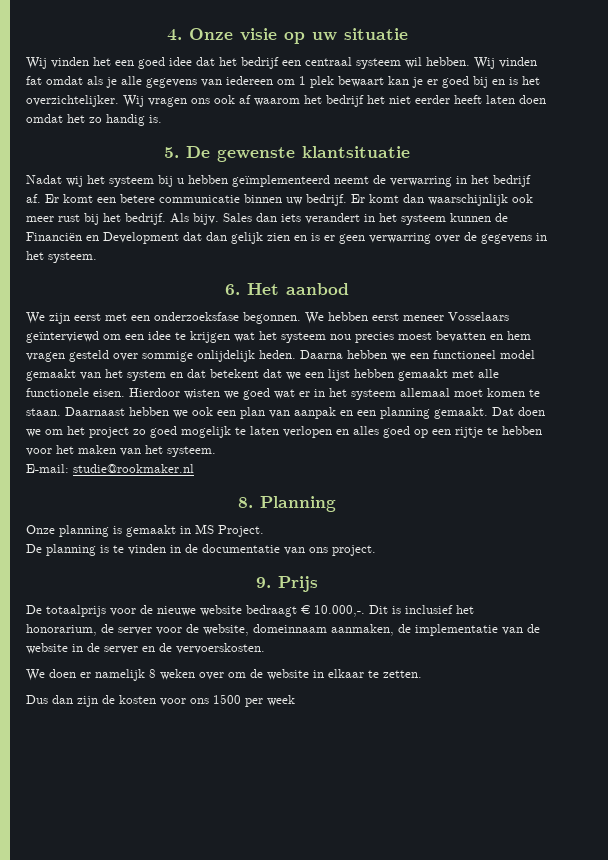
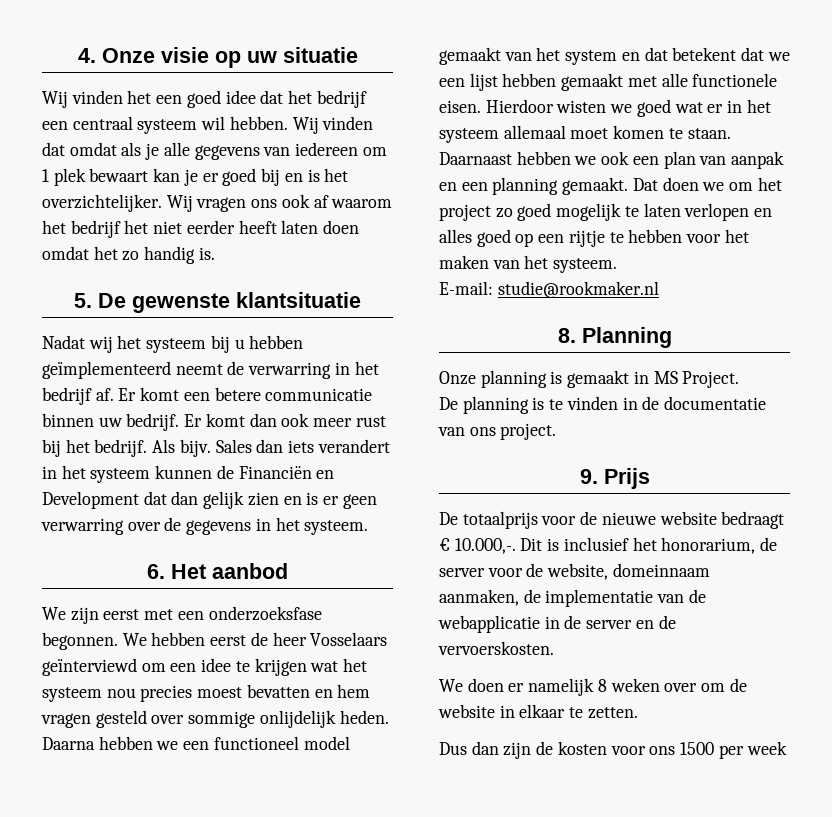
[26,76,42,85] fat -> [42,142,65,156] dat
[428,194,508,206] waarschijnlijk -> (277, 420) none
[403,315,444,321] meneer -> [250,632,307,646] de heer
[26,643,68,654] website -> [438,615,540,633] webapplicatie

